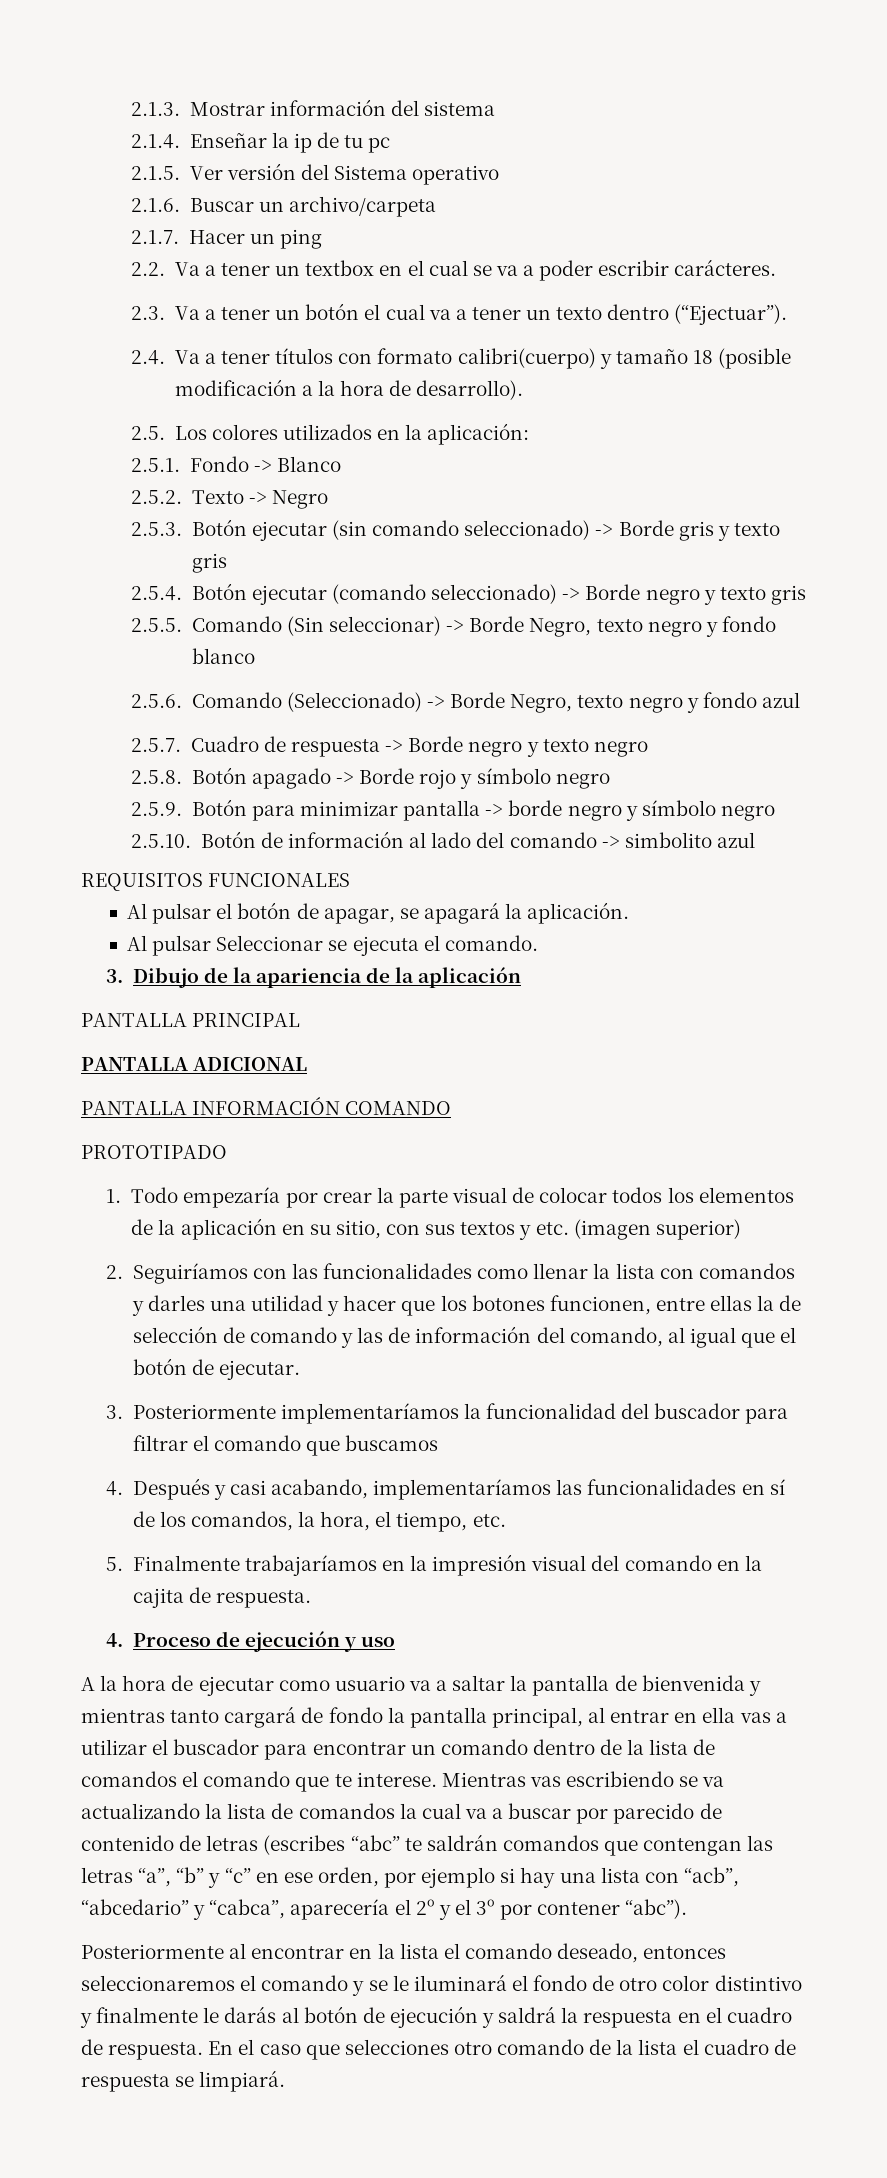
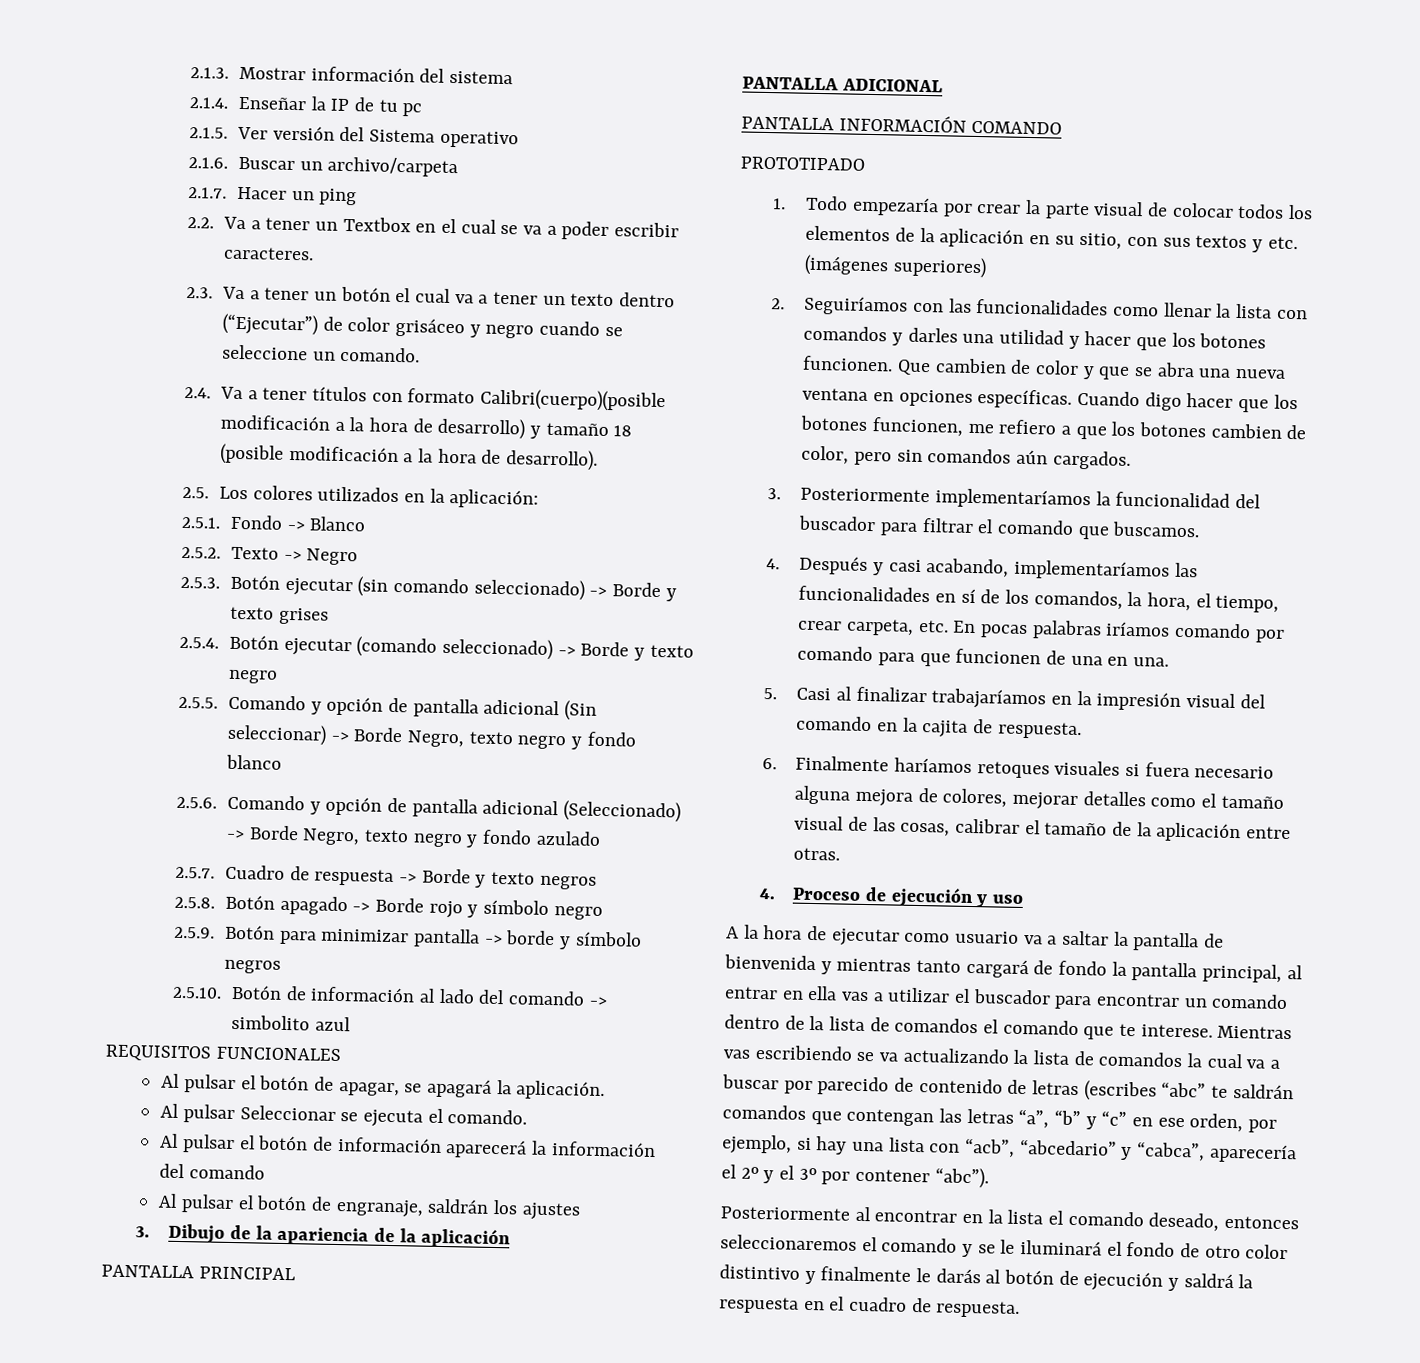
[294,133,313,153] ip -> [330,98,351,112] IP
[305,260,375,276] textbox -> [342,216,411,233] Textbox
[674,259,777,276] carácteres. -> [222,246,314,261] caracteres.
[674,304,788,325] (“Ejectuar”). -> [221,313,623,339] [221,344,421,363] (“Ejecutar”) de color grisáceo y negro cuando se seleccione un comando.
[457,348,596,369] calibri(cuerpo) -> [479,388,666,413] [219,414,526,440] Calibri(cuerpo)(posible modificación a la hora de desarrollo)
[678,521,780,541] [191,553,227,573] gris y texto gris -> [665,588,677,602] [229,606,329,625] y texto grises
[645,585,806,605] negro y texto gris -> [633,644,694,661] [227,669,278,684] y texto negro
(282, 624) none -> [310,696,561,718] y opción de pantalla adicional
(282, 700) none -> [309,796,560,818] y opción de pantalla adicional
[761,692,800,708] azul -> [535,830,601,846] azulado
[468,739,648,757] negro y texto negro -> [475,871,597,890] y texto negros
[567,800,775,821] negro y símbolo negro -> [558,931,642,950] [223,959,281,974] y símbolo negros
(538, 943) none -> [160,1133,656,1159] [159,1163,265,1180] [158,1193,581,1221] // Al pulsar el botón de información aparecerá la información del comando // Al pulsar el botón de engranaje, saldrán los ajustes
[573,1219,741,1240] (imagen superior) -> [804,254,988,279] (imágenes superiores)
[549,1295,802,1315] [132,1326,797,1348] [132,1358,300,1380] funcionen, entre ellas la de selección de comando y las de información del comando, al igual que el botón de ejecutar. -> [802,355,1287,380] [802,387,1298,413] [800,415,1307,440] [801,445,1131,470] funcionen. Que cambien de color y que se abra una nueva ventana en opciones específicas. Cuando digo hacer que los botones funcionen, me refiero a que los botones cambien de color, pero sin comandos aún cargados.
[345,1435,439,1451] buscamos -> [1112,521,1201,538] buscamos.
[472,1514,506,1527] [106,1555,240,1571] etc. // 5. Finalmente -> [798,618,1285,643] [797,645,1170,667] [763,686,927,703] crear carpeta, etc. En pocas palabras iríamos comando por comando para que funcionen de una en una. // 5. Casi al finalizar
(311, 1599) none -> [762,755,1275,779] [794,785,1284,811] [794,815,1292,843] [793,847,841,861] // 6. Finalmente haríamos retoques visuales si fuera necesario alguna mejora de colores, mejorar detalles como el tamaño visual de las cosas, calibrar el tamaño de la aplicación entre otras.
[421,1867,496,1888] ejemplo -> [722,1134,792,1155] ejemplo,
[208,2039,796,2060] [81,2070,286,2092] En el caso que selecciones otro comando de la lista el cuadro de respuesta se limpiará. -> (1021, 1309) none

